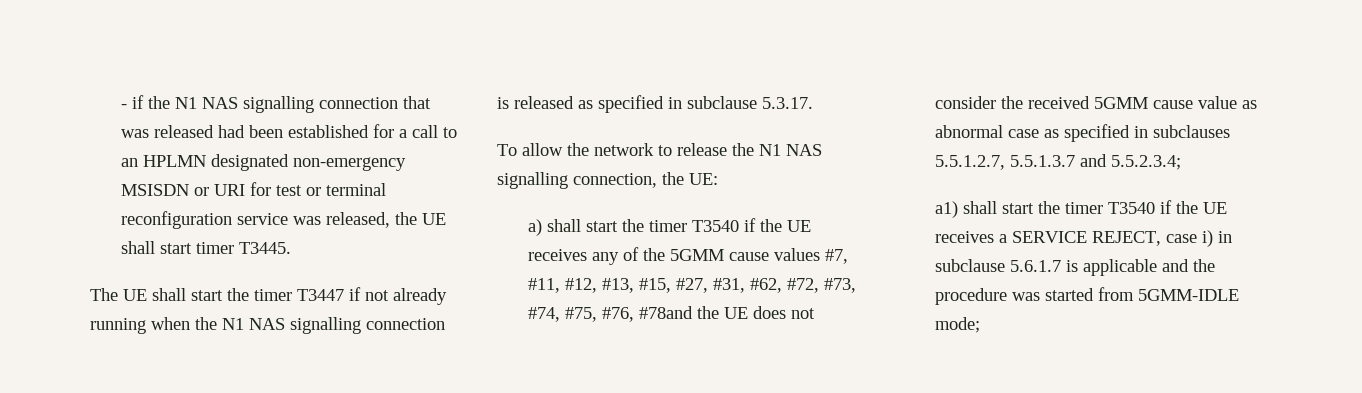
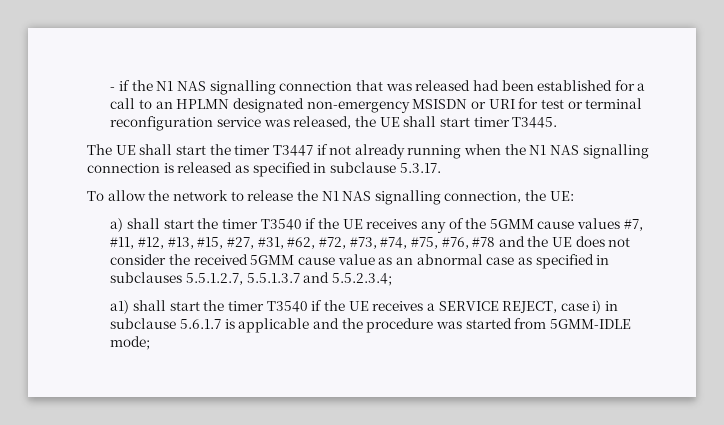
[639,306,694,319] #78and -> [472,236,525,247] #78 and
(1258, 104) none -> [395,257,413,265] an

